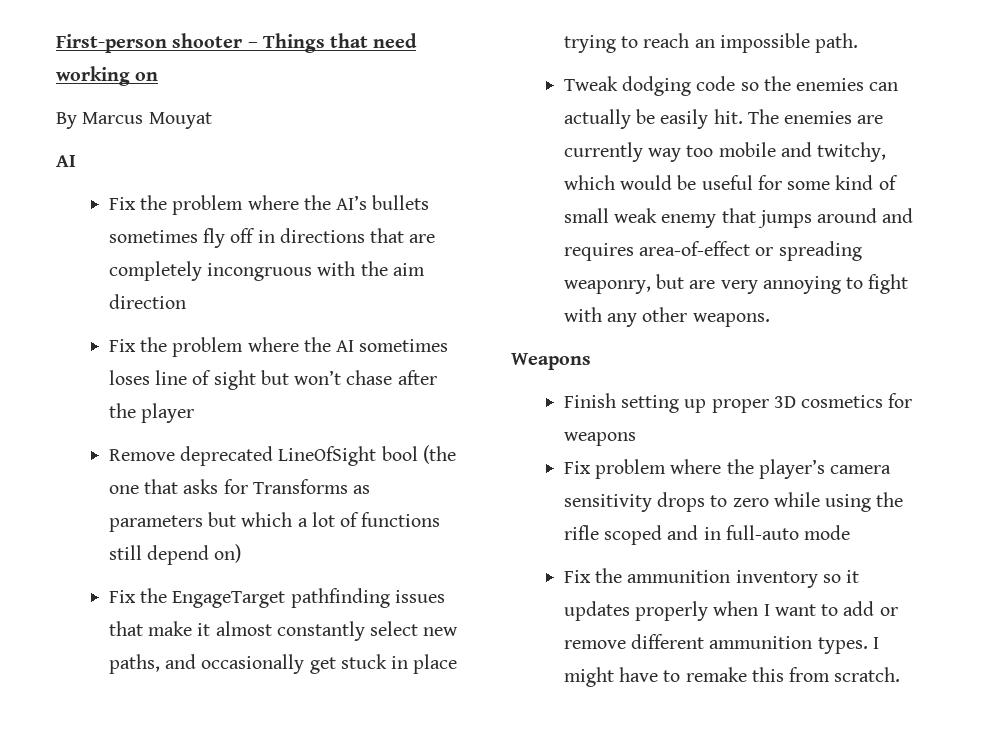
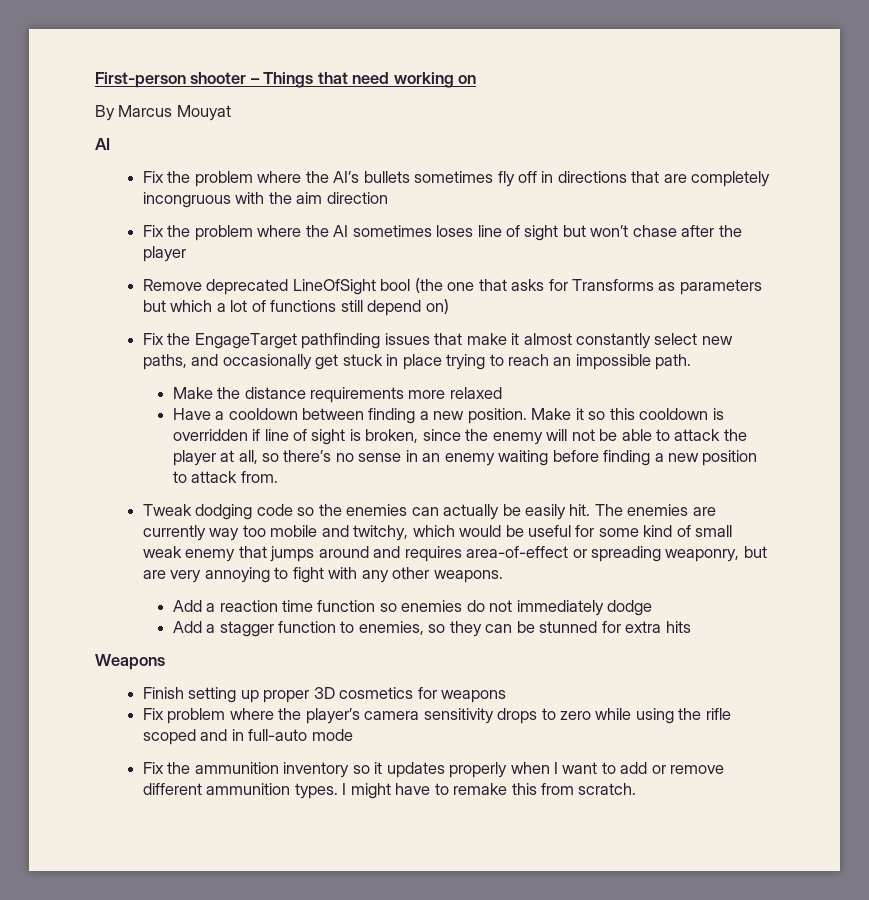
(859, 43) none -> [172,387,502,403] [172,408,724,424] [172,429,747,445] [172,450,758,466] [172,471,278,483] // Make the distance requirements more relaxed // Have a cooldown between finding a new position. Make it so this cooldown is overridden if line of sight is broken, since the enemy will not be able to attack the player at all, so there’s no sense in an enemy waiting before finding a new position to attack from.
(770, 320) none -> [172,600,653,616] [172,621,691,637] // Add a reaction time function so enemies do not immediately dodge // Add a stagger function to enemies, so they can be stunned for extra hits

